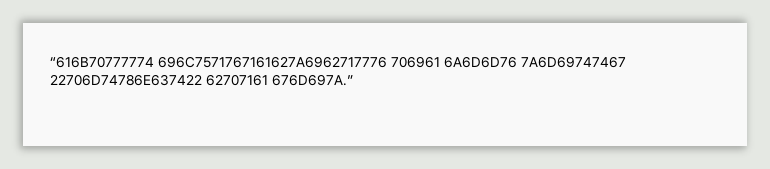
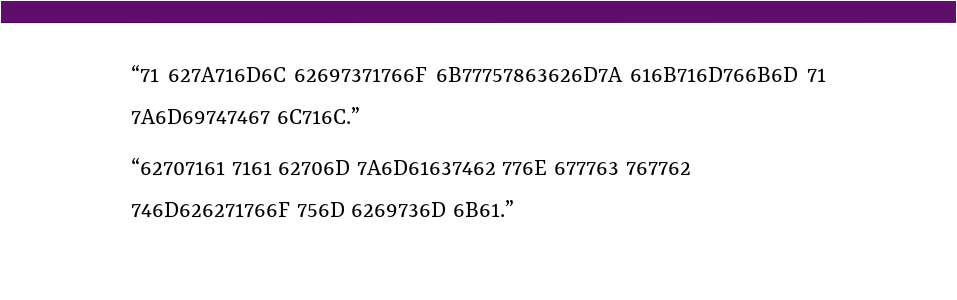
[50,56,626,68] [50,74,353,86] “616B70777774 696C7571767161627A6962717776 706961 6A6D6D76 7A6D69747467 22706D74786E637422 62707161 676D697A.” -> [130,64,826,83] [130,107,360,125] [131,157,692,176] [131,199,515,218] “71 627A716D6C 62697371766F 6B77757863626D7A 616B716D766B6D 71 7A6D69747467 6C716C.” // “62707161 7161 62706D 7A6D61637462 776E 677763 767762 746D626271766F 756D 6269736D 6B61.”

